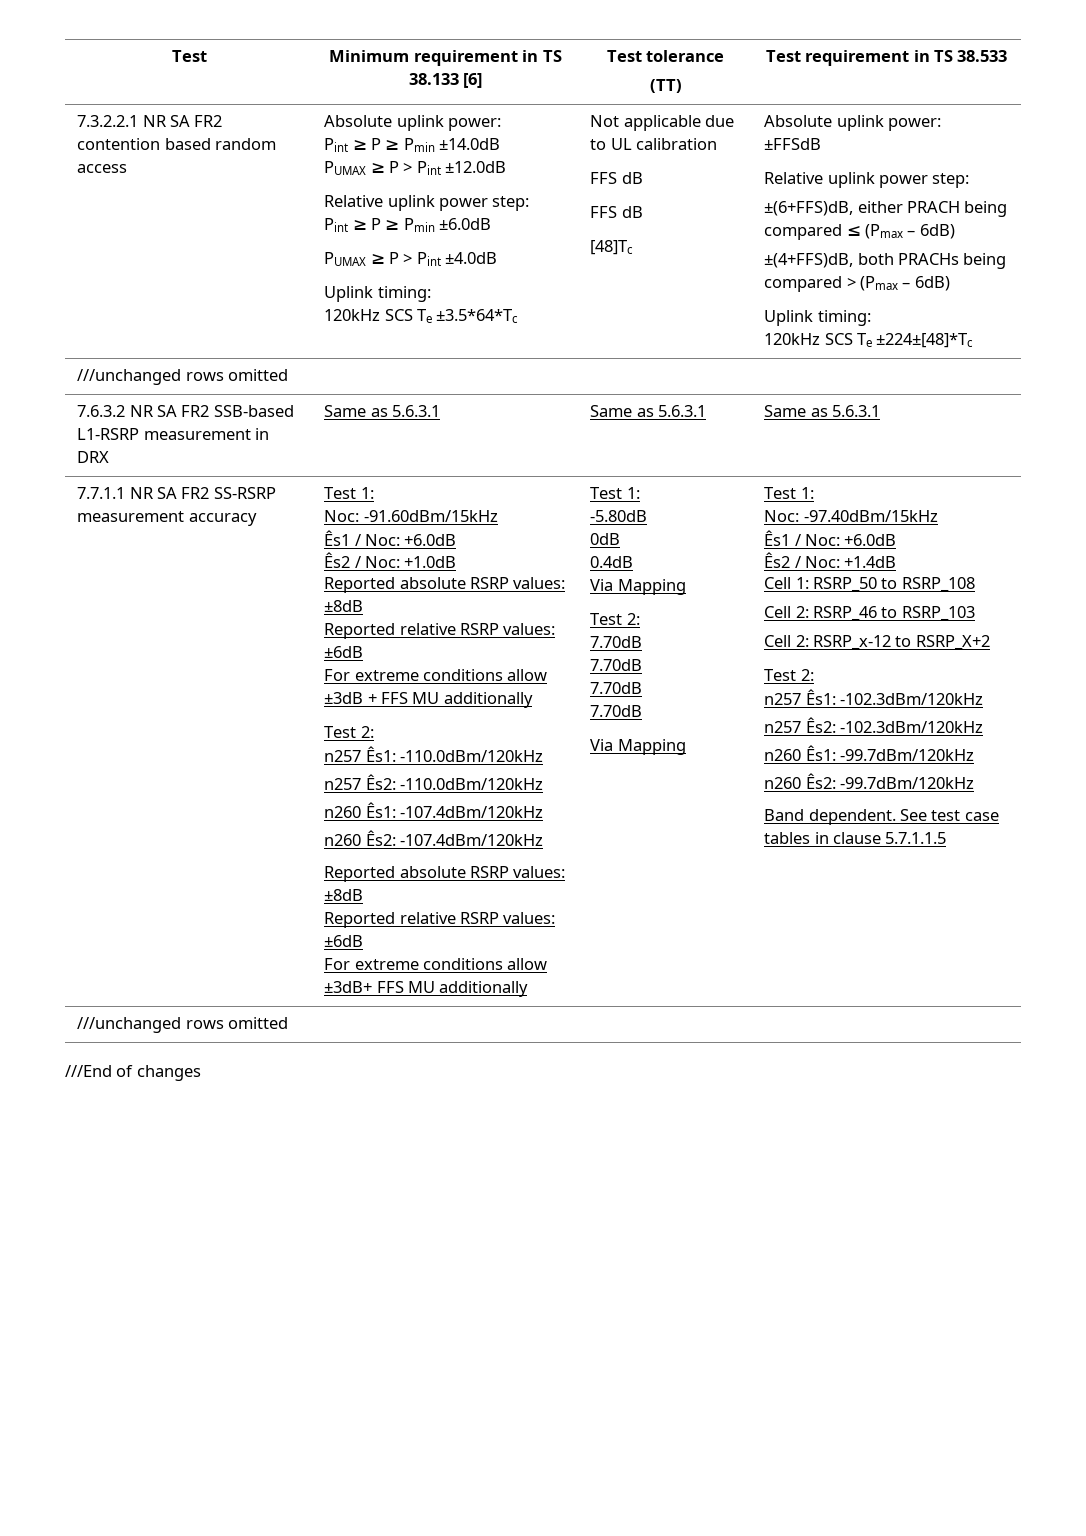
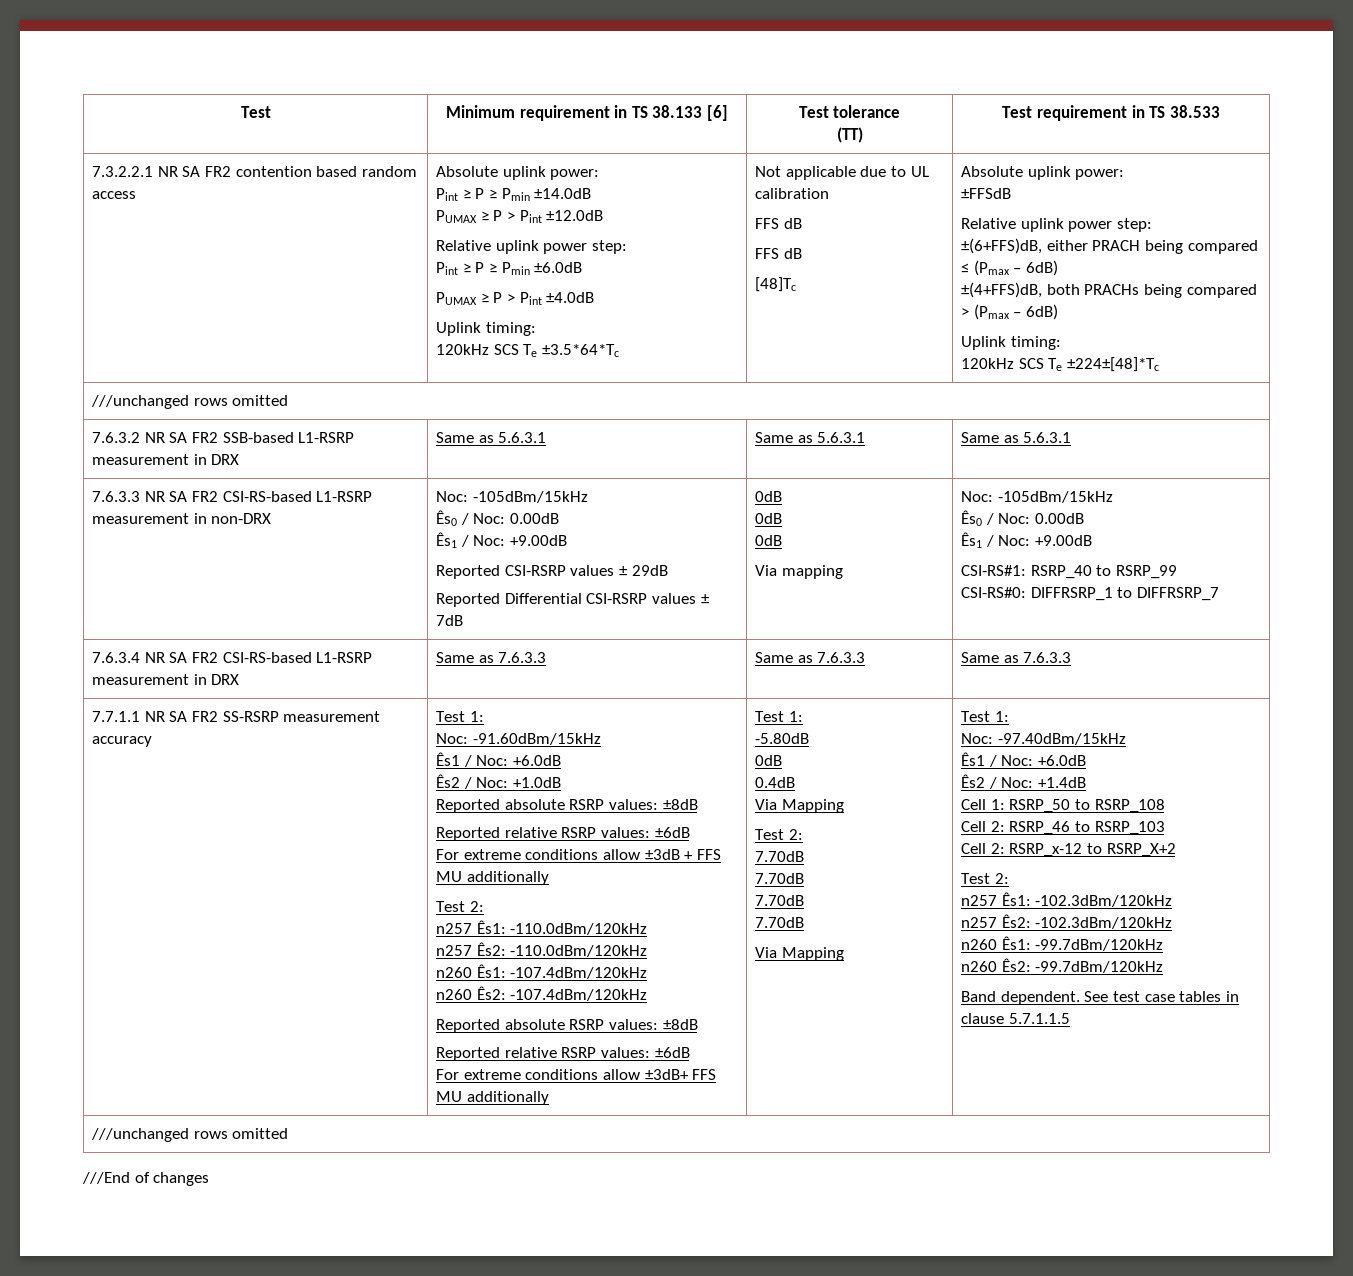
(881, 411) none -> [92,491,373,502] [92,513,272,524] [436,491,588,503] [436,510,559,526] [436,532,567,548] [436,565,668,579] [436,593,710,607] [436,615,464,626] [755,491,783,502] [755,513,783,524] [755,535,783,546] [755,565,843,579] [961,491,1113,503] [961,510,1084,526] [961,532,1092,548] [961,565,1177,579] [961,587,1219,601] [92,652,373,663] [92,674,240,685] [436,652,547,663] [755,652,866,663] [961,652,1072,663] // 7.6.3.3 NR SA FR2 CSI-RS-based L1-RSRP measurement in non-DRX | Noc: -105dBm/15kHz // Ês0 / Noc: 0.00dB // Ês1 / Noc: +9.00dB // Reported CSI-RSRP values ± 29dB // Reported Differential CSI-RSRP values ± 7dB | 0dB // 0dB // 0dB // Via mapping | Noc: -105dBm/15kHz // Ês0 / Noc: 0.00dB // Ês1 / Noc: +9.00dB // CSI-RS#1: RSRP_40 to RSRP_99 // CSI-RS#0: DIFFRSRP_1 to DIFFRSRP_7 // 7.6.3.4 NR SA FR2 CSI-RS-based L1-RSRP measurement in DRX | Same as 7.6.3.3 | Same as 7.6.3.3 | Same as 7.6.3.3

